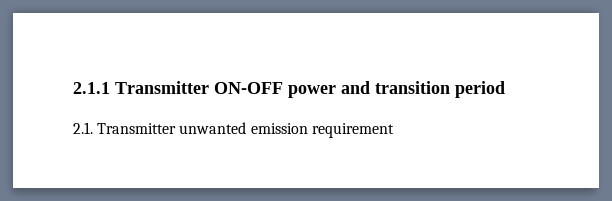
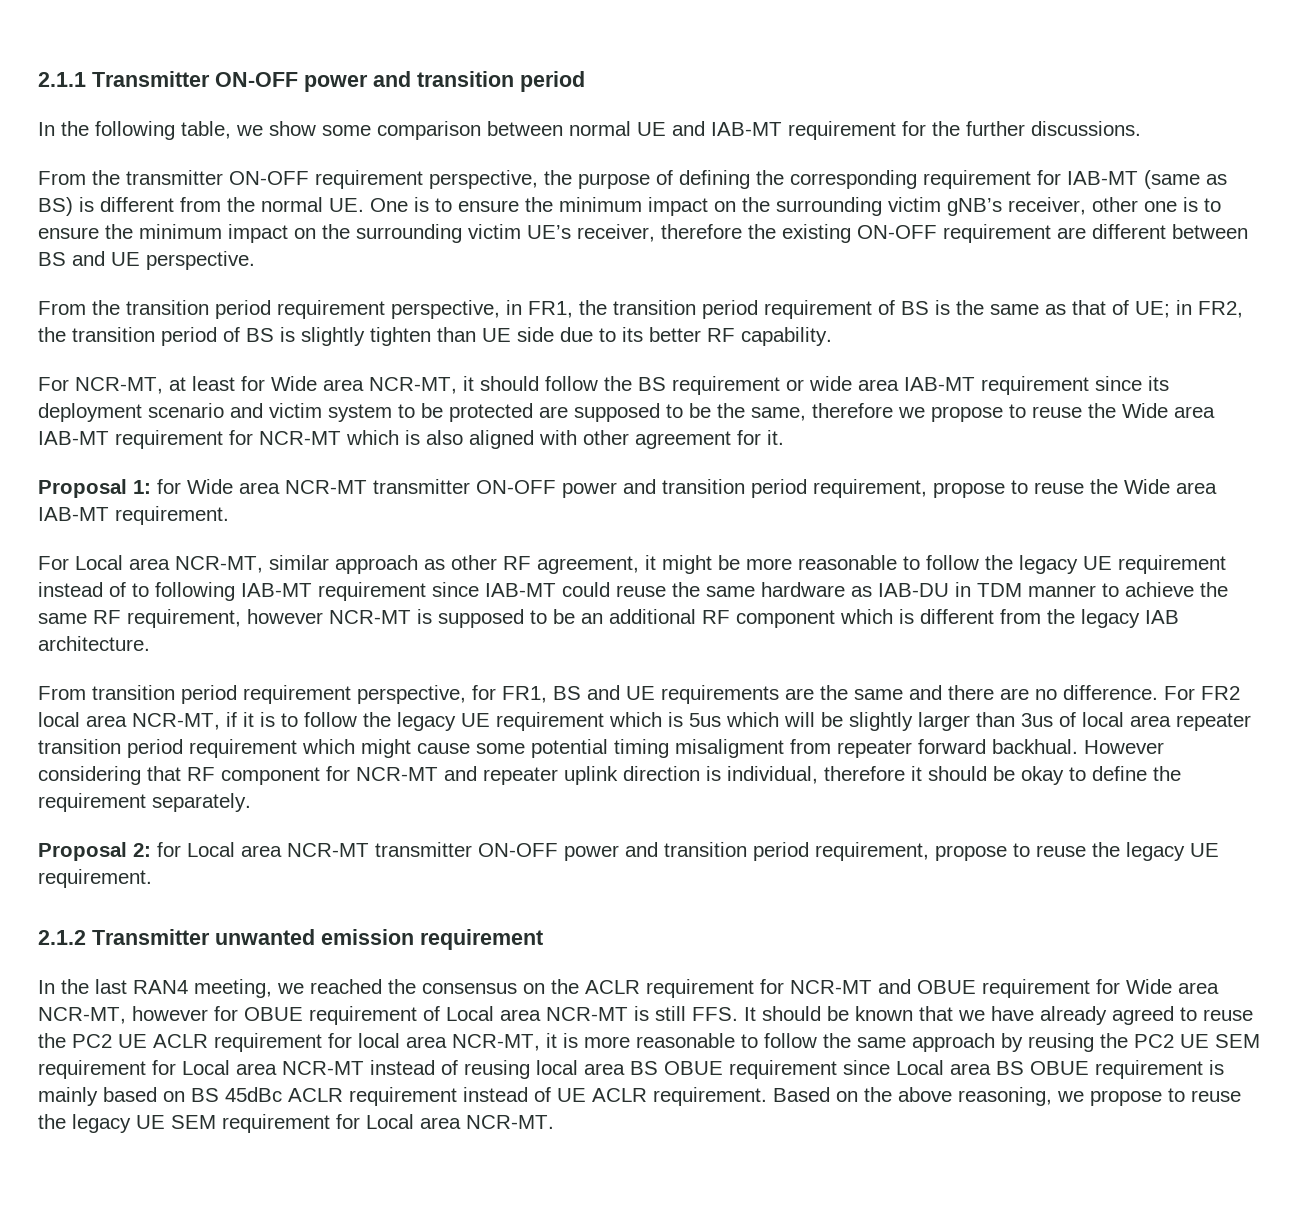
[73,122,394,138] 2.1. Transmitter unwanted emission requirement -> [38,121,1141,140] [38,170,1227,189] [38,197,1221,216] [38,224,1248,243] [38,251,255,270] [38,300,1243,319] [38,327,832,346] [38,376,1169,395] [38,403,1215,422] [38,430,784,449] [38,479,1217,498] [38,506,229,525] [38,555,1226,574] [38,582,1228,601] [38,609,1179,628] [38,636,150,651] [38,685,1240,704] [38,712,1251,731] [38,739,1164,758] [38,766,1181,785] [38,793,251,812] [38,842,1219,861] [38,869,152,888] [38,929,543,950] [38,979,1219,998] [38,1006,1253,1025] [38,1033,1260,1052] [38,1060,1224,1079] [38,1087,1241,1106] [38,1114,554,1133] In the following table, we show some comparison between normal UE and IAB-MT requirement for the further discussions. // From the transmitter ON-OFF requirement perspective, the purpose of defining the corresponding requirement for IAB-MT (same as BS) is different from the normal UE. One is to ensure the minimum impact on the surrounding victim gNB’s receiver, other one is to ensure the minimum impact on the surrounding victim UE’s receiver, therefore the existing ON-OFF requirement are different between BS and UE perspective. // From the transition period requirement perspective, in FR1, the transition period requirement of BS is the same as that of UE; in FR2, the transition period of BS is slightly tighten than UE side due to its better RF capability. // For NCR-MT, at least for Wide area NCR-MT, it should follow the BS requirement or wide area IAB-MT requirement since its deployment scenario and victim system to be protected are supposed to be the same, therefore we propose to reuse the Wide area IAB-MT requirement for NCR-MT which is also aligned with other agreement for it. // Proposal 1: for Wide area NCR-MT transmitter ON-OFF power and transition period requirement, propose to reuse the Wide area IAB-MT requirement. // For Local area NCR-MT, similar approach as other RF agreement, it might be more reasonable to follow the legacy UE requirement instead of to following IAB-MT requirement since IAB-MT could reuse the same hardware as IAB-DU in TDM manner to achieve the same RF requirement, however NCR-MT is supposed to be an additional RF component which is different from the legacy IAB architecture. // From transition period requirement perspective, for FR1, BS and UE requirements are the same and there are no difference. For FR2 local area NCR-MT, if it is to follow the legacy UE requirement which is 5us which will be slightly larger than 3us of local area repeater transition period requirement which might cause some potential timing misaligment from repeater forward backhual. However considering that RF component for NCR-MT and repeater uplink direction is individual, therefore it should be okay to define the requirement separately. // Proposal 2: for Local area NCR-MT transmitter ON-OFF power and transition period requirement, propose to reuse the legacy UE requirement. // 2.1.2 Transmitter unwanted emission requirement // In the last RAN4 meeting, we reached the consensus on the ACLR requirement for NCR-MT and OBUE requirement for Wide area NCR-MT, however for OBUE requirement of Local area NCR-MT is still FFS. It should be known that we have already agreed to reuse the PC2 UE ACLR requirement for local area NCR-MT, it is more reasonable to follow the same approach by reusing the PC2 UE SEM requirement for Local area NCR-MT instead of reusing local area BS OBUE requirement since Local area BS OBUE requirement is mainly based on BS 45dBc ACLR requirement instead of UE ACLR requirement. Based on the above reasoning, we propose to reuse the legacy UE SEM requirement for Local area NCR-MT.

